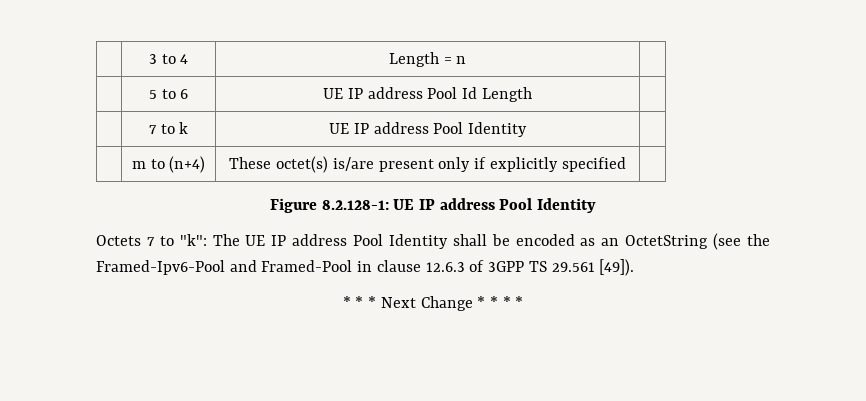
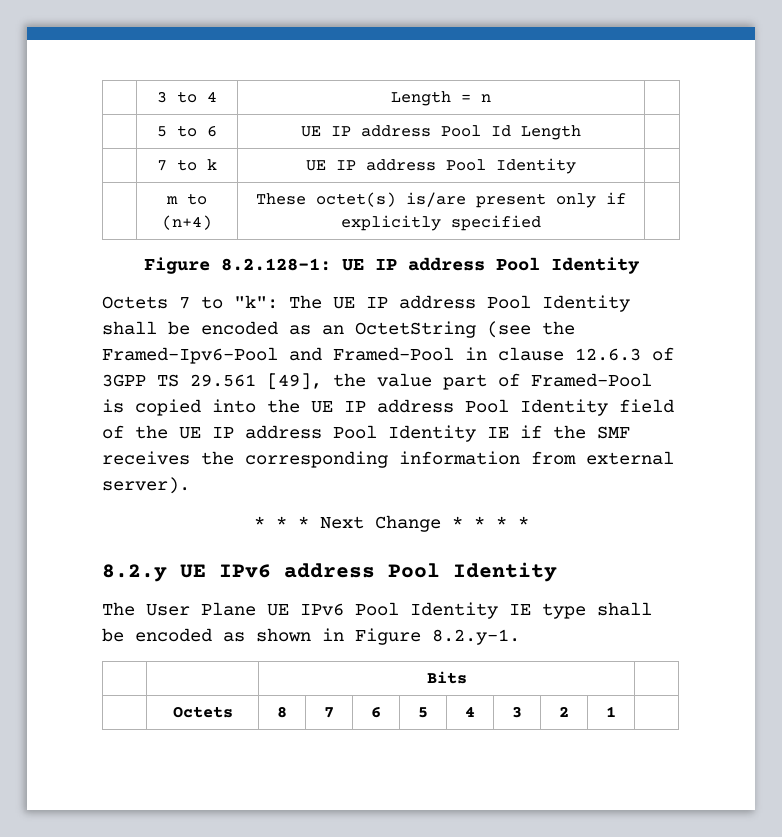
[599,259,635,276] [49]). -> [267,373,652,390] [102,399,674,416] [102,425,630,442] [102,451,674,468] [102,477,190,494] [49], the value part of Framed-Pool is copied into the UE IP address Pool Identity field of the UE IP address Pool Identity IE if the SMF receives the corresponding information from external server).
(524, 302) none -> [102,562,557,582] [102,602,652,619] [102,628,520,645] [426,671,467,684] [172,706,233,718] [277,706,287,718] [324,707,334,718] [371,706,381,718] [418,707,428,718] [465,706,475,717] [512,706,522,718] [559,706,569,717] [606,706,616,717] // 8.2.y UE IPv6 address Pool Identity // The User Plane UE IPv6 Pool Identity IE type shall be encoded as shown in Figure 8.2.y-1. // | | Bits | // | Octets | 8 | 7 | 6 | 5 | 4 | 3 | 2 | 1 |

